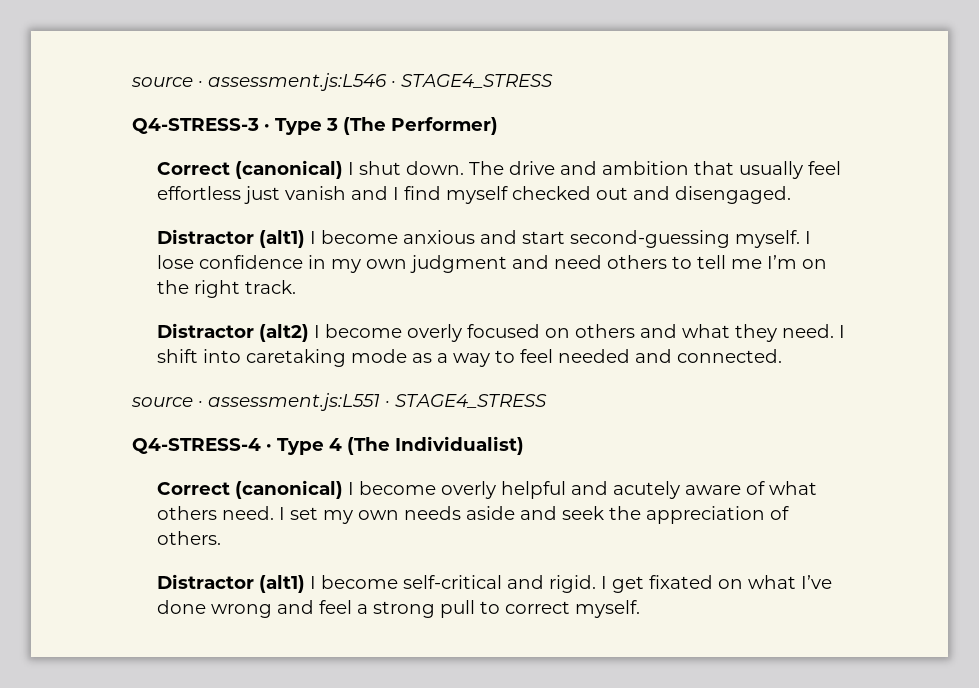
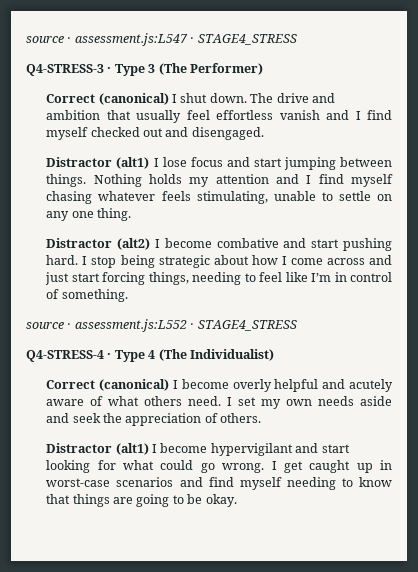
[131,73,387,91] source · assessment.js:L546 -> [26,33,188,46] source · assessment.js:L547
[243,186,280,204] just -> (274, 115) none
[320,230,811,248] [156,255,827,273] [156,280,296,298] [156,323,845,342] [156,349,782,367] [131,393,380,411] become anxious and start second-guessing myself. I lose confidence in my own judgment and need others to tell me I’m on the right track. // Distractor (alt2) I become overly focused on others and what they need. I shift into caretaking mode as a way to feel needed and connected. // source · assessment.js:L551 -> [162,157,392,170] [46,174,394,187] [46,191,392,204] [46,208,132,221] [46,238,392,251] [46,255,392,268] [45,272,393,285] [46,289,128,302] [26,319,187,332] lose focus and start jumping between things. Nothing holds my attention and I find myself chasing whatever feels stimulating, unable to settle on any one thing. // Distractor (alt2) I become combative and start pushing hard. I stop being strategic about how I come across and just start forcing things, needing to feel like I’m in control of something. // source · assessment.js:L552
[402,575,832,593] [156,600,640,618] self-critical and rigid. I get fixated on what I’ve done wrong and feel a strong pull to correct myself. -> [210,443,350,456] [46,460,392,473] [46,477,392,490] [46,494,237,507] hypervigilant and start looking for what could go wrong. I get caught up in worst-case scenarios and find myself needing to know that things are going to be okay.

